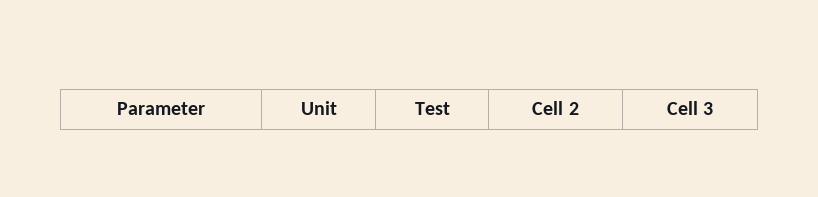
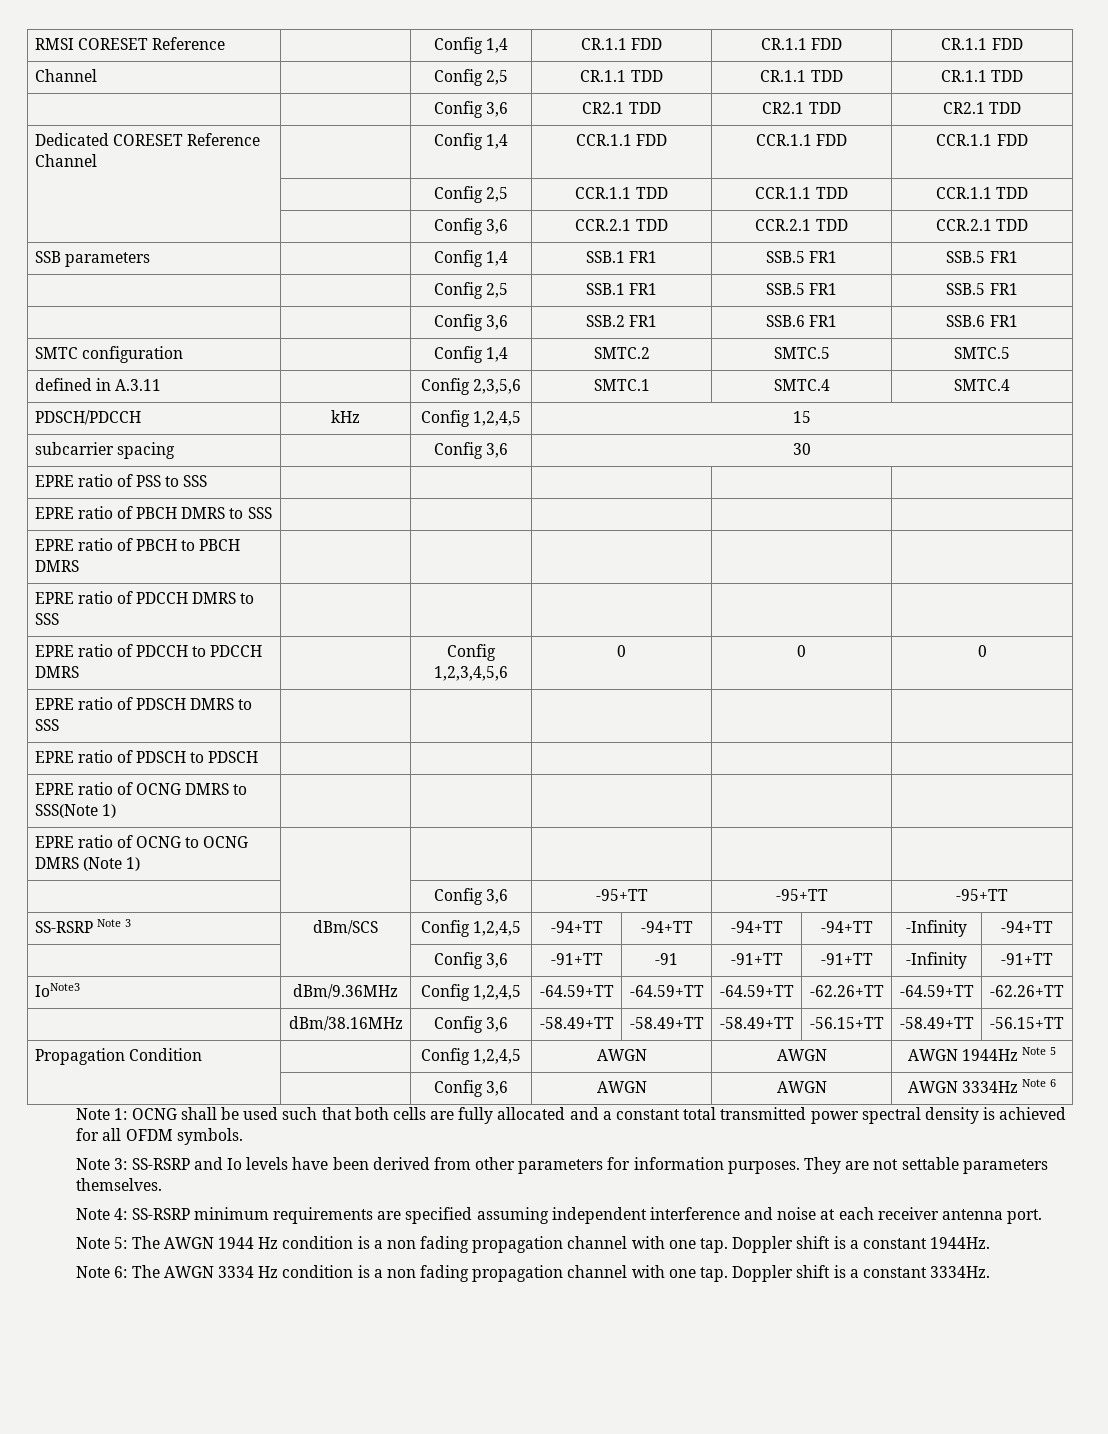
[117,102,205,115] [300,101,337,115] [414,102,450,115] [532,101,579,115] [666,101,714,115] Parameter | Unit | Test | Cell 2 | Cell 3 -> [34,37,225,50] [433,37,509,54] [580,38,663,50] [760,38,843,50] [941,38,1023,50] [34,69,97,82] [433,69,509,86] [580,70,663,82] [760,70,843,82] [940,70,1024,82] [433,101,509,118] [582,102,661,114] [762,102,841,114] [942,102,1022,114] [34,133,260,146] [34,154,97,167] [433,133,509,150] [575,134,668,146] [755,134,848,146] [936,134,1028,146] [433,186,509,203] [575,187,668,199] [755,187,848,199] [935,187,1029,199] [433,218,509,235] [575,219,668,231] [755,219,848,231] [935,219,1029,231] [34,251,150,267] [433,250,509,267] [585,251,658,263] [765,251,838,263] [946,251,1018,263] [433,282,509,299] [585,283,658,295] [765,283,838,295] [946,283,1018,295] [433,314,509,331] [585,315,658,327] [765,315,838,327] [946,315,1018,327] [34,346,183,363] [433,346,509,363] [593,347,650,359] [773,347,830,359] [954,347,1010,359] [34,378,161,391] [420,378,522,395] [593,379,650,391] [773,379,830,391] [954,379,1010,391] [34,410,141,425] [331,410,360,423] [420,410,522,427] [792,411,811,423] [34,442,175,459] [433,442,509,459] [792,443,811,455] [34,474,208,487] [34,506,272,519] [34,538,241,551] [34,560,79,572] [34,591,255,604] [34,613,59,625] [34,644,263,657] [34,666,79,678] [447,644,496,661] [434,666,508,681] [617,645,626,657] [797,645,806,657] [977,645,987,657] [34,697,253,710] [34,719,59,731] [34,750,259,763] [34,782,248,795] [34,804,116,818] [34,835,249,848] [34,857,140,871] [433,888,509,905] [595,889,648,901] [775,889,828,901] [956,889,1008,901] [34,919,131,933] [313,920,378,935] [420,920,522,937] [550,921,603,933] [640,921,693,933] [730,921,783,933] [820,921,873,933] [906,920,967,937] [1001,921,1053,933] [433,952,509,969] [550,953,603,965] [655,953,678,965] [730,953,783,965] [820,953,873,965] [906,952,967,969] [1001,953,1053,965] [34,983,80,997] [293,984,398,999] [420,984,522,1001] [539,985,614,997] [629,985,704,997] [719,985,794,997] [809,985,884,997] [899,985,974,997] [990,985,1064,997] [288,1016,403,1031] [433,1016,509,1033] [539,1017,614,1029] [629,1017,704,1029] [719,1017,794,1029] [809,1017,884,1029] [899,1017,974,1029] [990,1017,1064,1029] [34,1048,202,1065] [420,1048,522,1065] [596,1049,647,1061] [776,1049,827,1061] [907,1047,1057,1061] [433,1080,509,1097] [596,1081,647,1093] [776,1081,827,1093] [907,1079,1057,1093] [76,1107,1067,1124] [76,1128,243,1145] [76,1157,1048,1174] [76,1178,163,1191] [76,1207,1043,1224] [76,1236,991,1253] [76,1265,991,1282] RMSI CORESET Reference | | Config 1,4 | CR.1.1 FDD | CR.1.1 FDD | CR.1.1 FDD // Channel | | Config 2,5 | CR.1.1 TDD | CR.1.1 TDD | CR.1.1 TDD // | | Config 3,6 | CR2.1 TDD | CR2.1 TDD | CR2.1 TDD // Dedicated CORESET Reference Channel | | Config 1,4 | CCR.1.1 FDD | CCR.1.1 FDD | CCR.1.1 FDD // | | Config 2,5 | CCR.1.1 TDD | CCR.1.1 TDD | CCR.1.1 TDD // | | Config 3,6 | CCR.2.1 TDD | CCR.2.1 TDD | CCR.2.1 TDD // SSB parameters | | Config 1,4 | SSB.1 FR1 | SSB.5 FR1 | SSB.5 FR1 // | | Config 2,5 | SSB.1 FR1 | SSB.5 FR1 | SSB.5 FR1 // | | Config 3,6 | SSB.2 FR1 | SSB.6 FR1 | SSB.6 FR1 // SMTC configuration | | Config 1,4 | SMTC.2 | SMTC.5 | SMTC.5 // defined in A.3.11 | | Config 2,3,5,6 | SMTC.1 | SMTC.4 | SMTC.4 // PDSCH/PDCCH | kHz | Config 1,2,4,5 | 15 // subcarrier spacing | | Config 3,6 | 30 // EPRE ratio of PSS to SSS | | | | | // EPRE ratio of PBCH DMRS to SSS | | | | | // EPRE ratio of PBCH to PBCH DMRS | | | | | // EPRE ratio of PDCCH DMRS to SSS | | | | | // EPRE ratio of PDCCH to PDCCH DMRS | | Config 1,2,3,4,5,6 | 0 | 0 | 0 // EPRE ratio of PDSCH DMRS to SSS | | | | | // EPRE ratio of PDSCH to PDSCH | | | | | // EPRE ratio of OCNG DMRS to SSS(Note 1) | | | | | // EPRE ratio of OCNG to OCNG DMRS (Note 1) | | | | | // | | Config 3,6 | -95+TT | -95+TT | -95+TT // SS-RSRP Note 3 | dBm/SCS | Config 1,2,4,5 | -94+TT | -94+TT | -94+TT | -94+TT | -Infinity | -94+TT // | | Config 3,6 | -91+TT | -91 | -91+TT | -91+TT | -Infinity | -91+TT // IoNote3 | dBm/9.36MHz | Config 1,2,4,5 | -64.59+TT | -64.59+TT | -64.59+TT | -62.26+TT | -64.59+TT | -62.26+TT // | dBm/38.16MHz | Config 3,6 | -58.49+TT | -58.49+TT | -58.49+TT | -56.15+TT | -58.49+TT | -56.15+TT // Propagation Condition | | Config 1,2,4,5 | AWGN | AWGN | AWGN 1944Hz Note 5 // | | Config 3,6 | AWGN | AWGN | AWGN 3334Hz Note 6 // Note 1: OCNG shall be used such that both cells are fully allocated and a constant total transmitted power spectral density is achieved for all OFDM symbols. // Note 3: SS-RSRP and Io levels have been derived from other parameters for information purposes. They are not settable parameters themselves. // Note 4: SS-RSRP minimum requirements are specified assuming independent interference and noise at each receiver antenna port. // Note 5: The AWGN 1944 Hz condition is a non fading propagation channel with one tap. Doppler shift is a constant 1944Hz. // Note 6: The AWGN 3334 Hz condition is a non fading propagation channel with one tap. Doppler shift is a constant 3334Hz.

